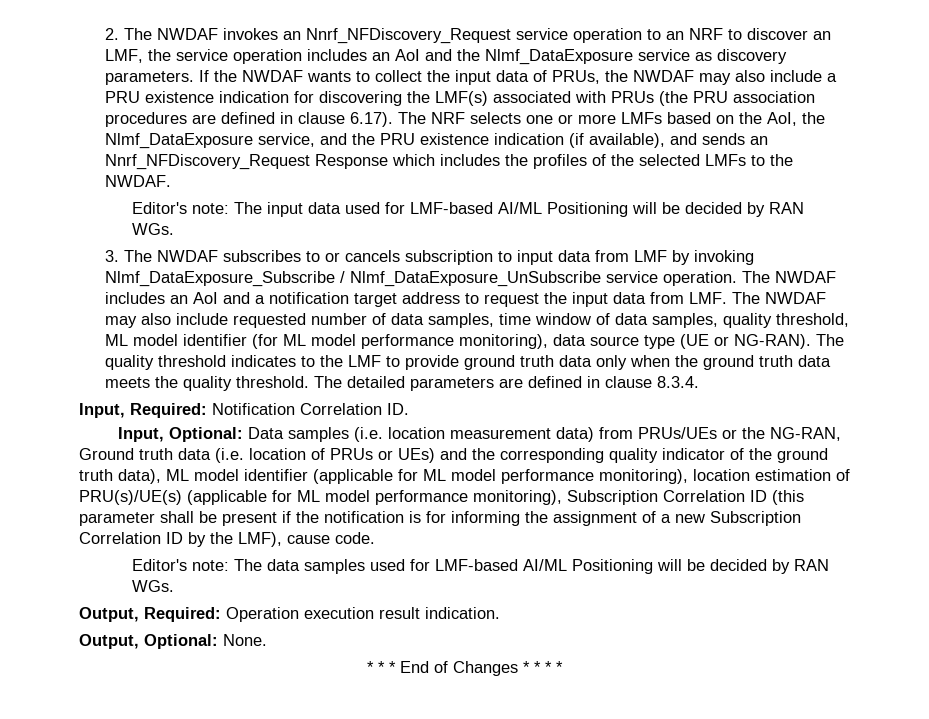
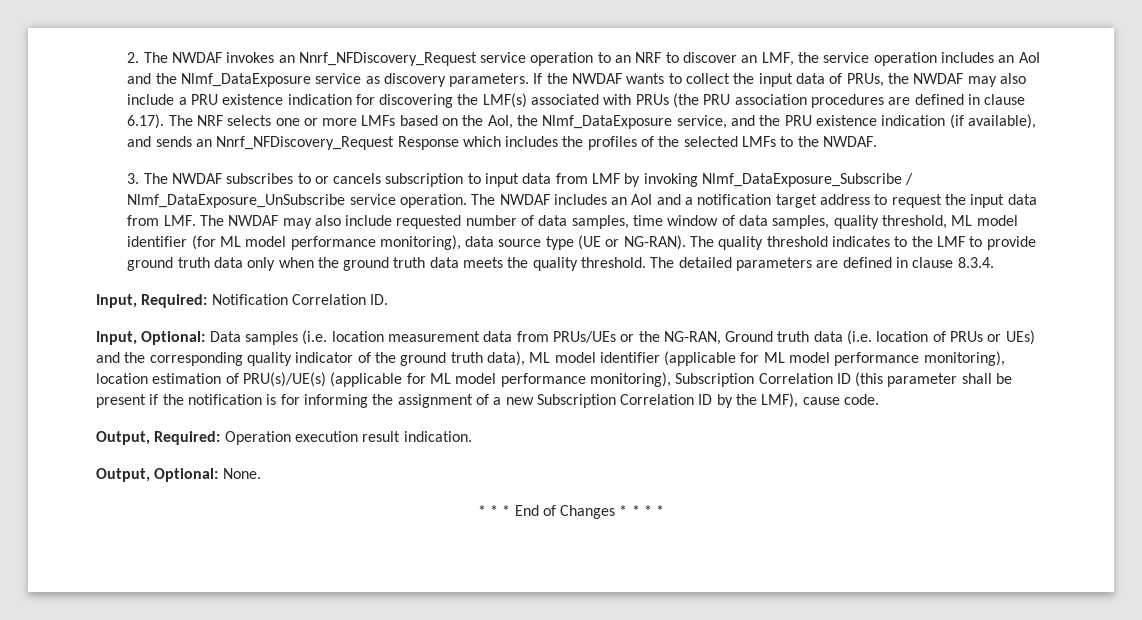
[131,202,804,217] [131,223,174,235] // Editor's note: The input data used for LMF-based AI/ML Positioning will be decided by RAN WGs. -> (878, 141) none
[556,427,595,442] data) -> [483,331,513,342] data
[131,559,829,574] [131,580,174,592] // Editor's note: The data samples used for LMF-based AI/ML Positioning will be decided by RAN WGs. -> (880, 399) none

